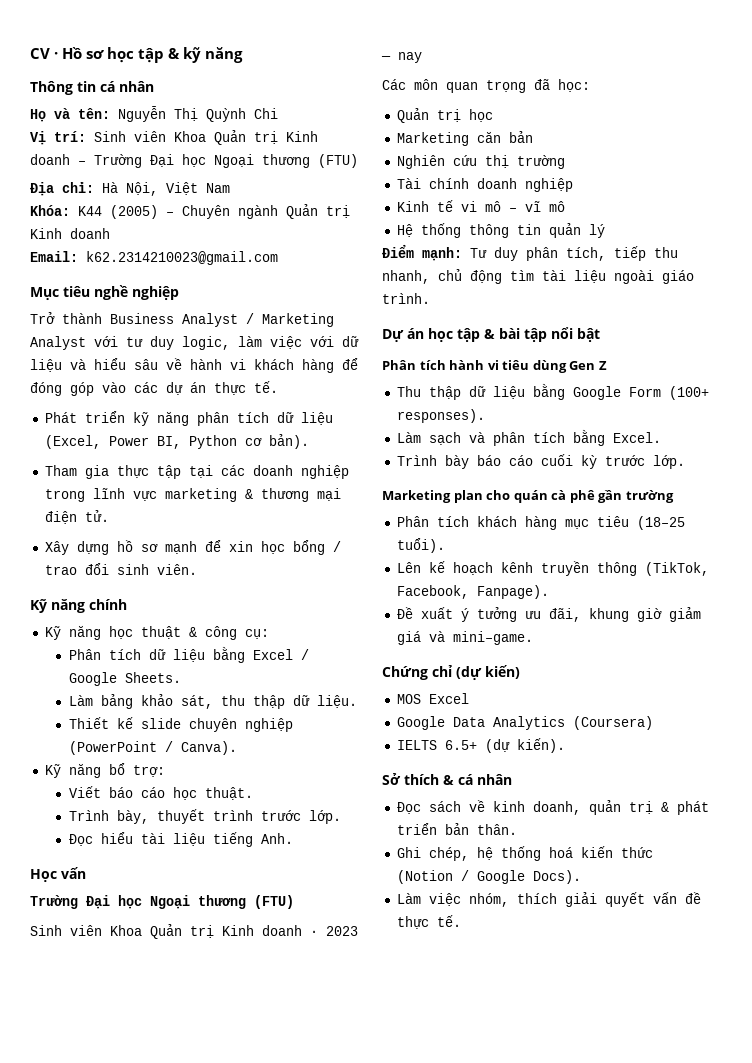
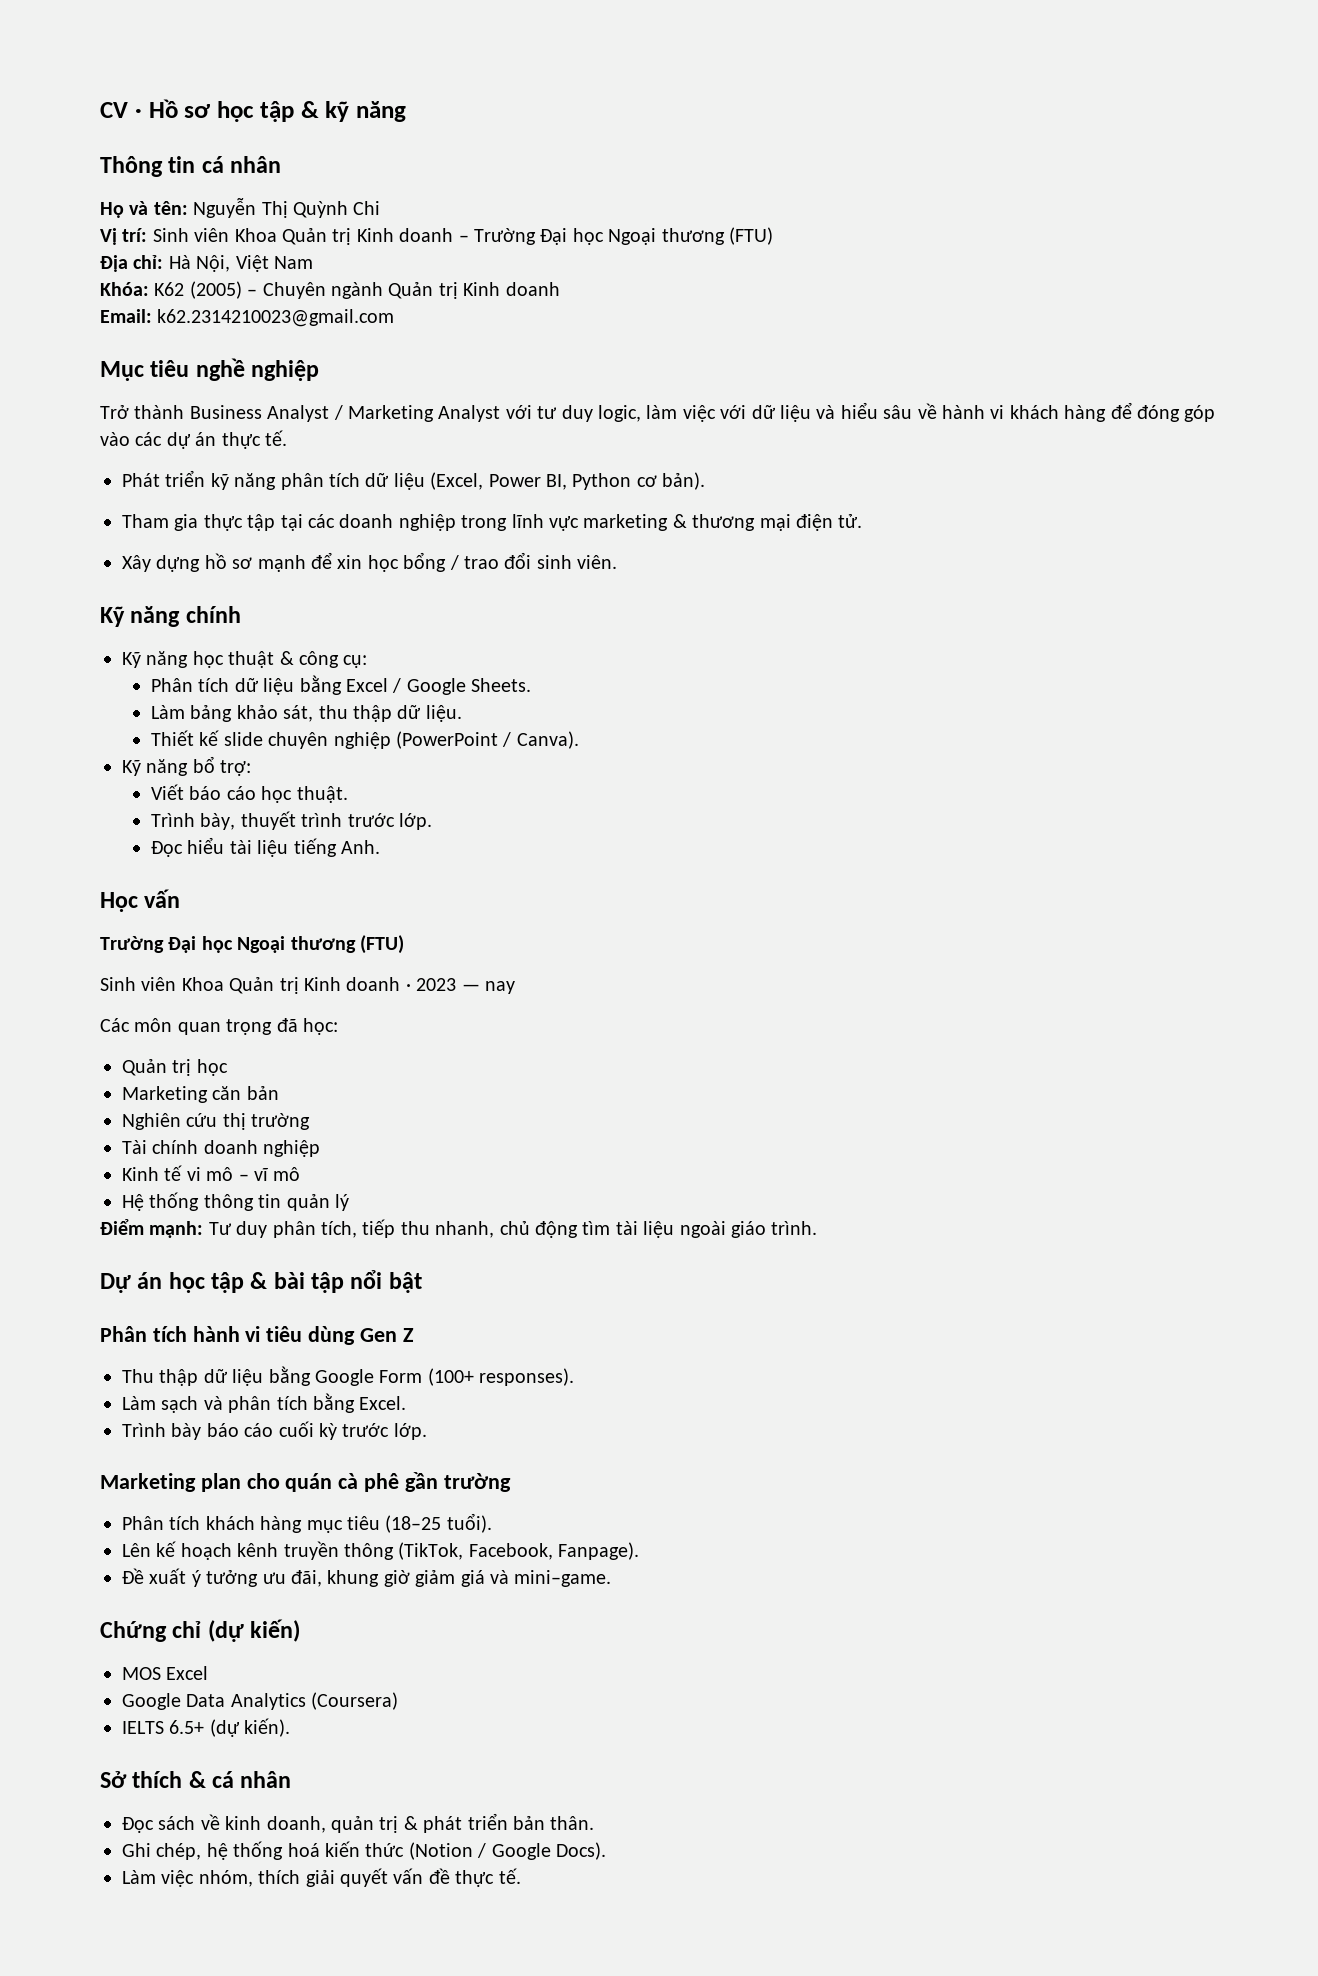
[78,206,102,216] K44 -> [154,282,185,296] K62

